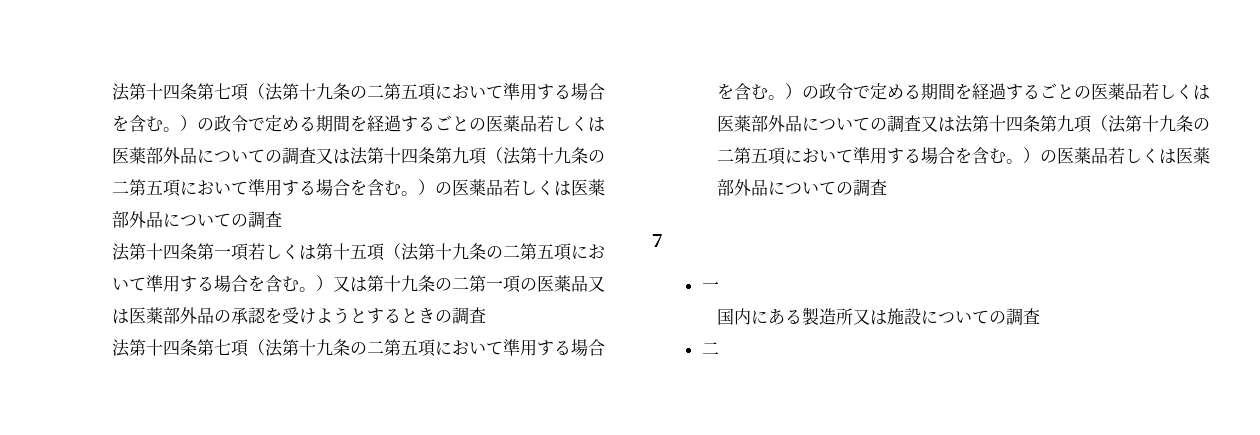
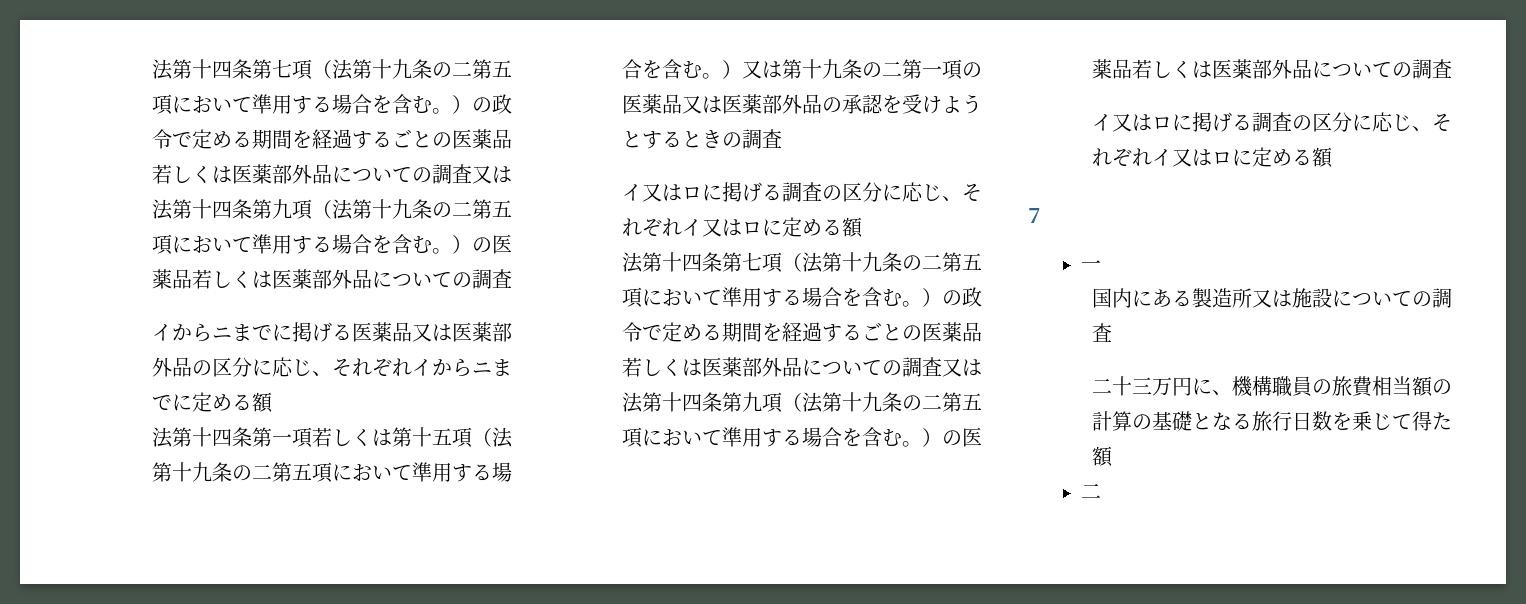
(282, 219) none -> [152,322,513,342] [152,357,513,377] [152,392,274,413] // イからニまでに掲げる医薬品又は医薬部外品の区分に応じ、それぞれイからニまでに定める額
(486, 315) none -> [622,182,983,202] [622,217,864,238] // イ又はロに掲げる調査の区分に応じ、それぞれイ又はロに定める額
(887, 187) none -> [1092,112,1453,132] [1092,147,1334,168] // イ又はロに掲げる調査の区分に応じ、それぞれイ又はロに定める額
(1040, 316) none -> [1092,376,1453,397] [1092,411,1453,431] [1092,446,1114,467] // 二十三万円に、機構職員の旅費相当額の計算の基礎となる旅行日数を乗じて得た額

